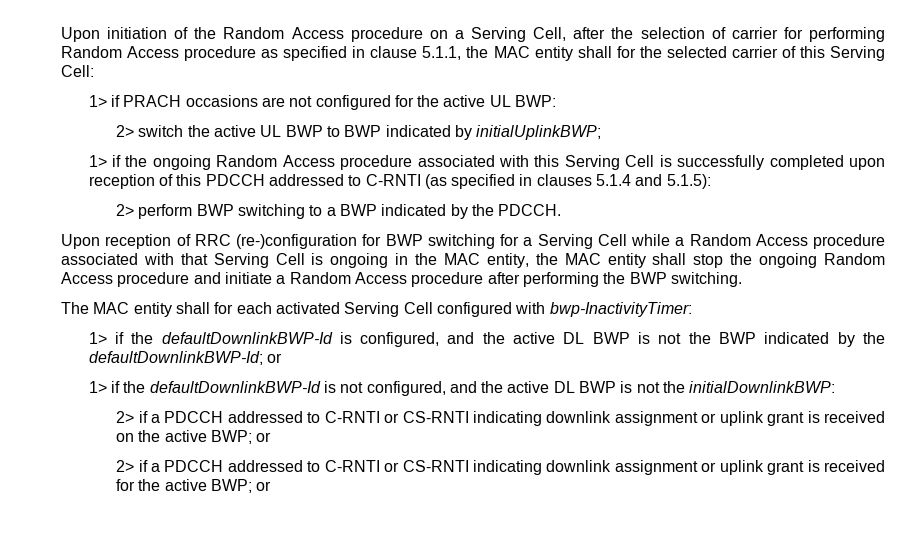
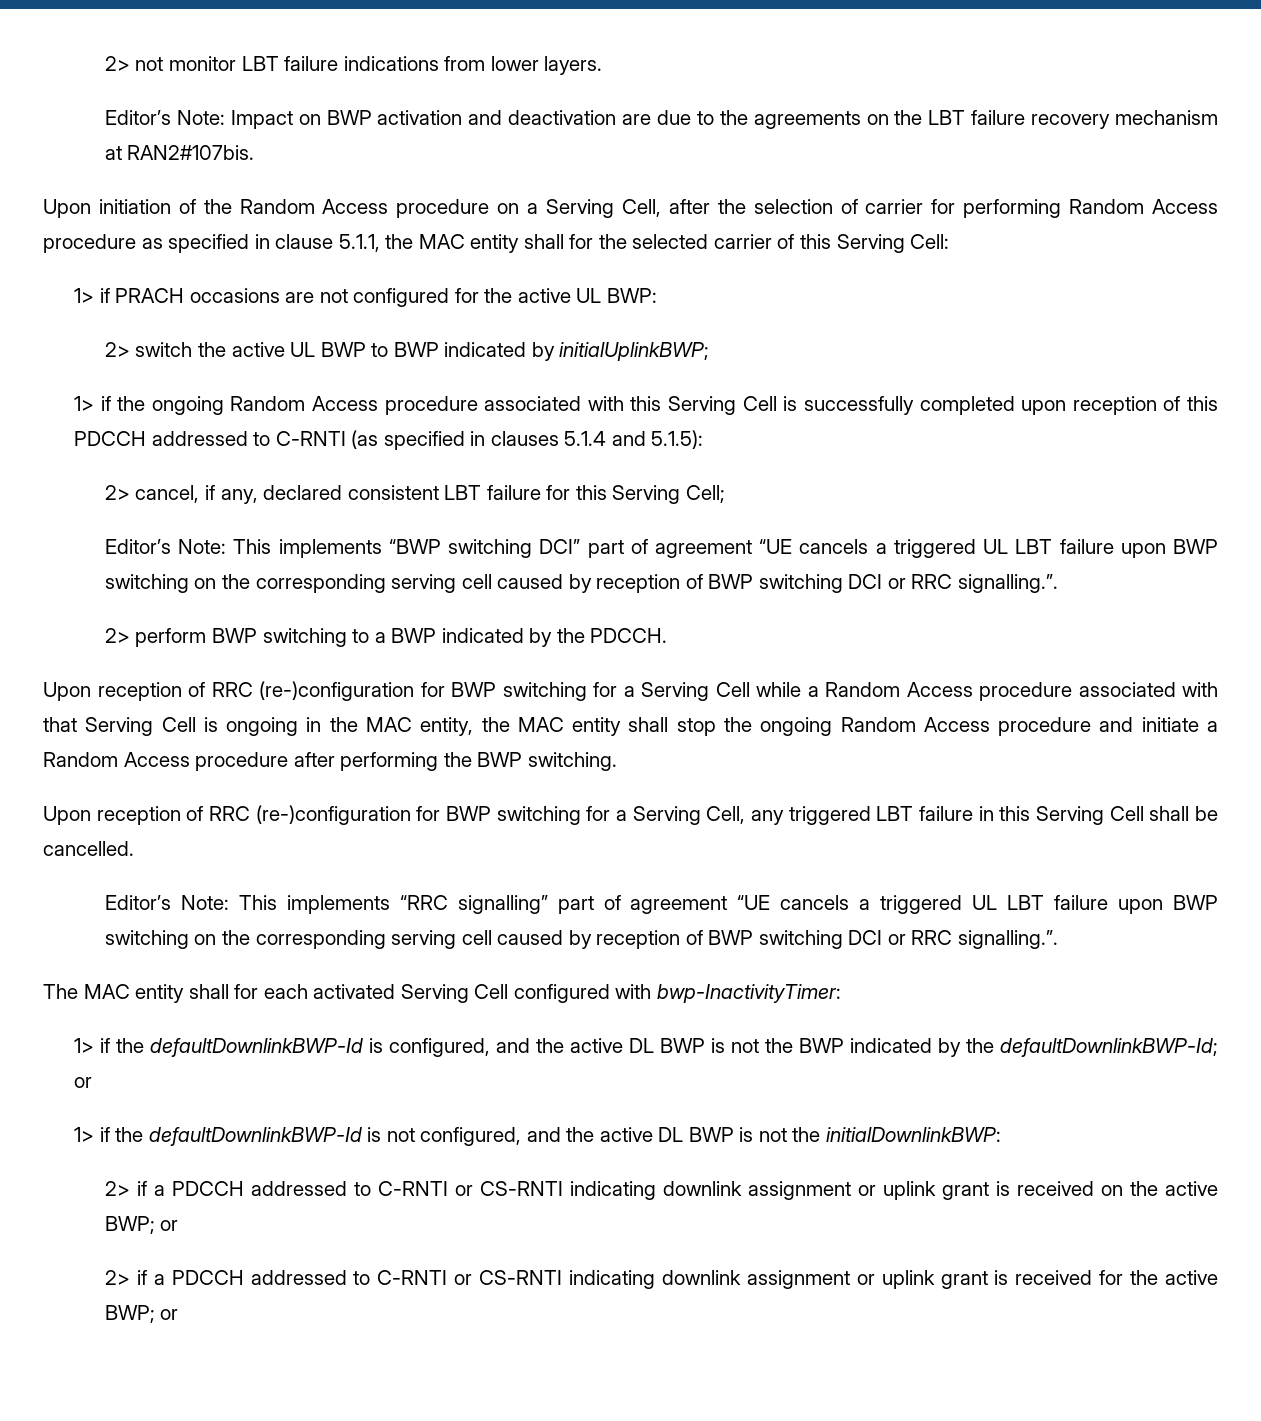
(61, 34) none -> [104,56,603,75] [104,110,1218,129] [104,145,255,160] 2> not monitor LBT failure indications from lower layers. // Editor’s Note: Impact on BWP activation and deactivation are due to the agreements on the LBT failure recovery mechanism at RAN2#107bis. //
(711, 181) none -> [104,485,725,504] [104,539,1219,558] [104,574,1058,593] // 2> cancel, if any, declared consistent LBT failure for this Serving Cell; // Editor’s Note: This implements “BWP switching DCI” part of agreement “UE cancels a triggered UL LBT failure upon BWP switching on the corresponding serving cell caused by reception of BWP switching DCI or RRC signalling.”.
(742, 279) none -> [43,805,1218,825] [43,841,134,856] [104,895,1218,914] [104,930,1058,949] // Upon reception of RRC (re-)configuration for BWP switching for a Serving Cell, any triggered LBT failure in this Serving Cell shall be cancelled. // Editor’s Note: This implements “RRC signalling” part of agreement “UE cancels a triggered UL LBT failure upon BWP switching on the corresponding serving cell caused by reception of BWP switching DCI or RRC signalling.”.

